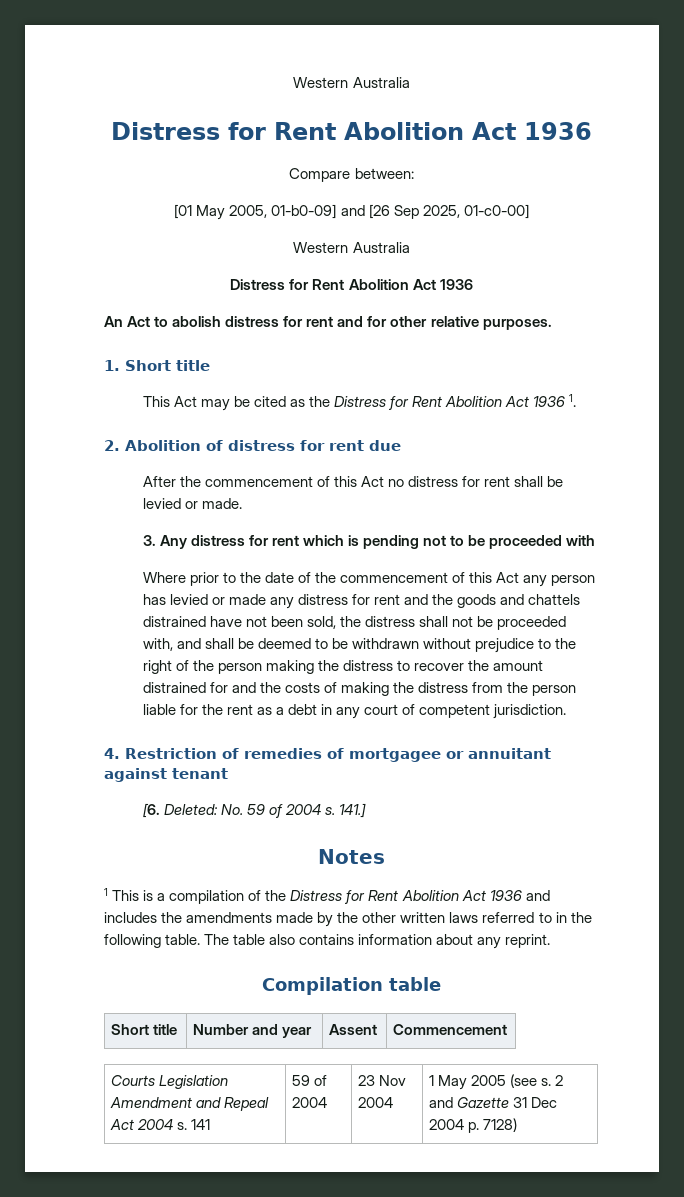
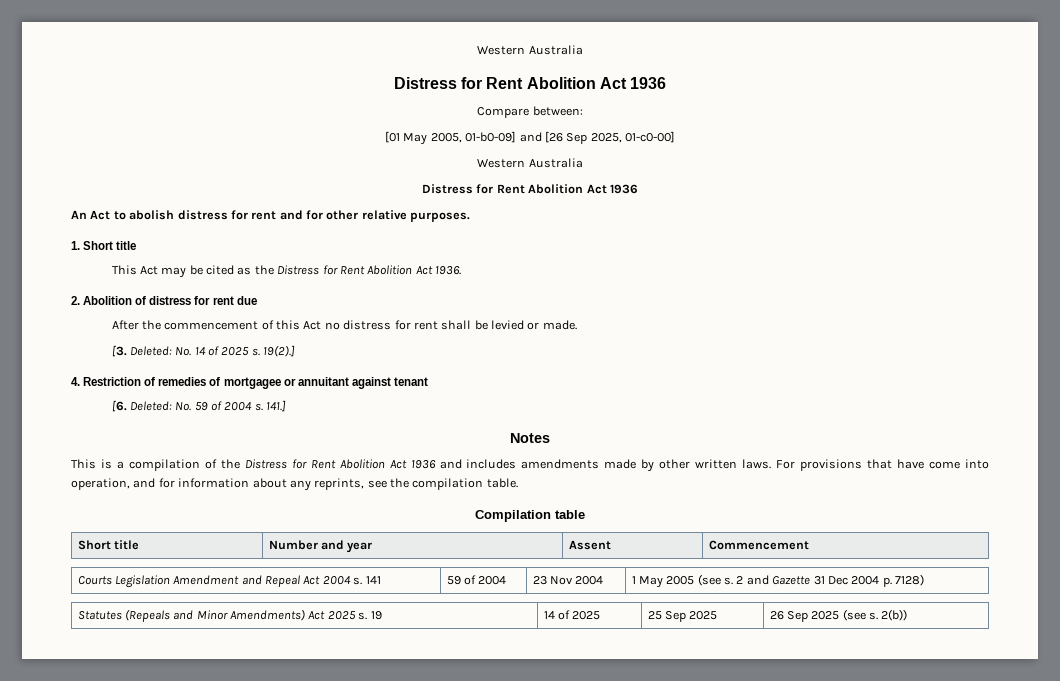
[533,394,577,407] 1936 1. -> [435,266,462,275] 1936.
[142,535,596,549] [142,572,596,587] [142,594,581,609] [142,616,567,630] [142,638,577,653] [142,660,544,674] [142,682,577,696] [142,704,567,719] 3. Any distress for rent which is pending not to be proceeded with // Where prior to the date of the commencement of this Act any person has levied or made any distress for rent and the goods and chattels distrained have not been sold, the distress shall not be proceeded with, and shall be deemed to be withdrawn without prejudice to the right of the person making the distress to recover the amount distrained for and the costs of making the distress from the person liable for the rent as a debt in any court of competent jurisdiction. -> [111,345,296,357] [3. Deleted: No. 14 of 2025 s. 19(2).]
[104,888,108,896] 1 -> (550, 438) none
[161,912,183,923] the -> (517, 464) none
[337,912,359,923] the -> (655, 465) none
[449,912,592,923] [104,934,551,949] laws referred to in the following table. The table also contains information about any reprint. -> [742,459,990,471] [71,478,518,491] laws. For provisions that have come into operation, and for information about any reprints, see the compilation table.
(518, 1125) none -> [77,609,382,622] [543,610,601,620] [647,611,718,622] [769,609,908,622] // Statutes (Repeals and Minor Amendments) Act 2025 s. 19 | 14 of 2025 | 25 Sep 2025 | 26 Sep 2025 (see s. 2(b))

